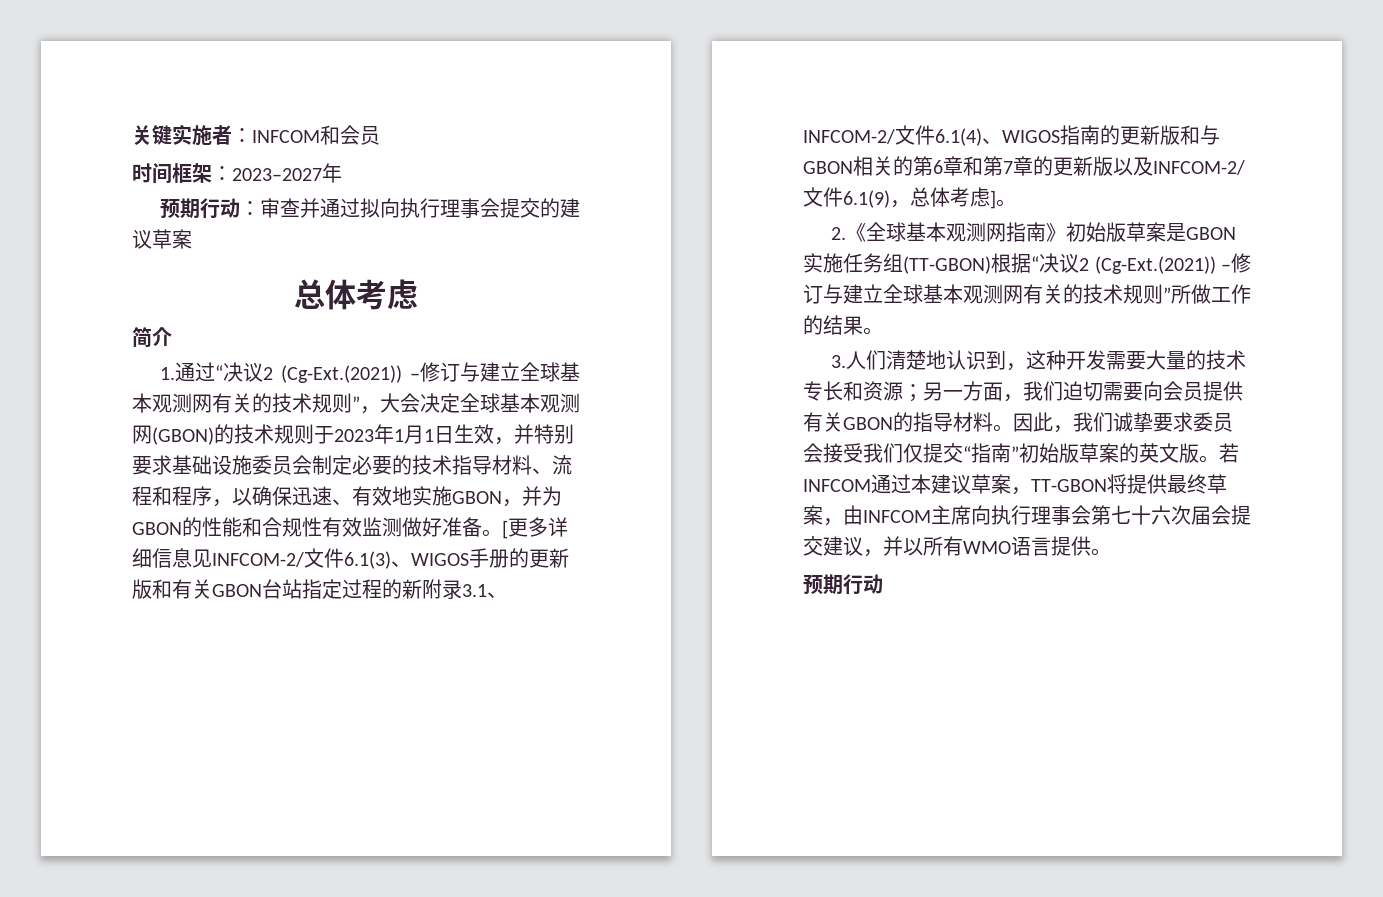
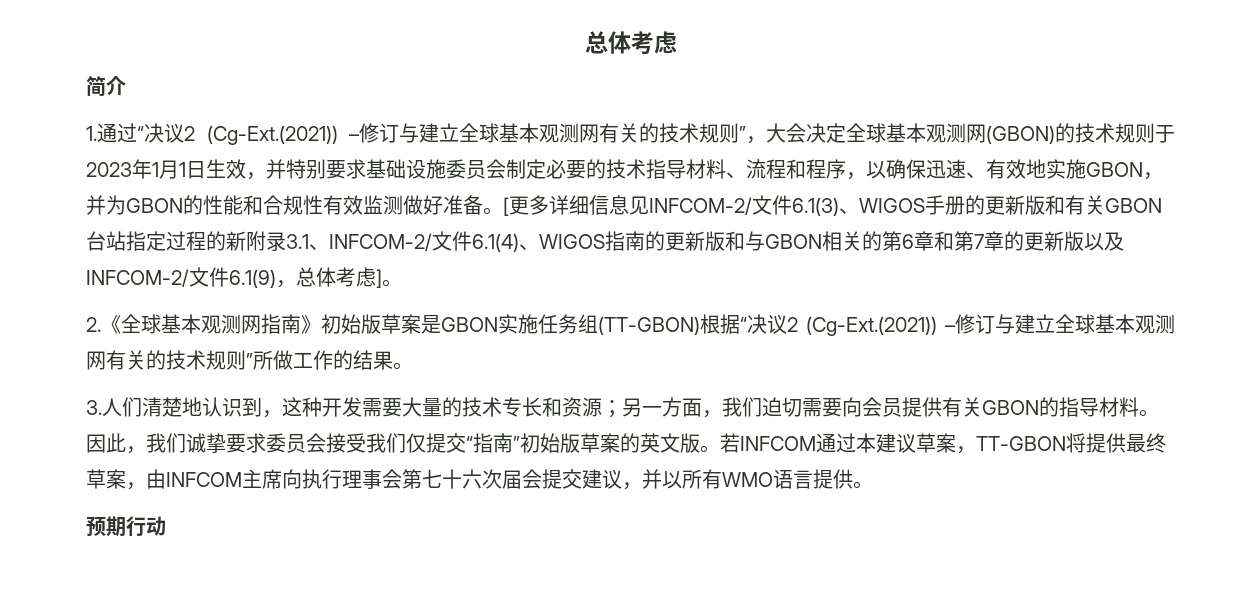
[132,124,380,145] [132,163,342,184] [159,198,580,219] [132,229,192,249] 关键实施者：INFCOM和会员 // 时间框架：2023–2027年 // 预期行动：审查并通过拟向执行理事会提交的建议草案 // -> (584, 42) none

